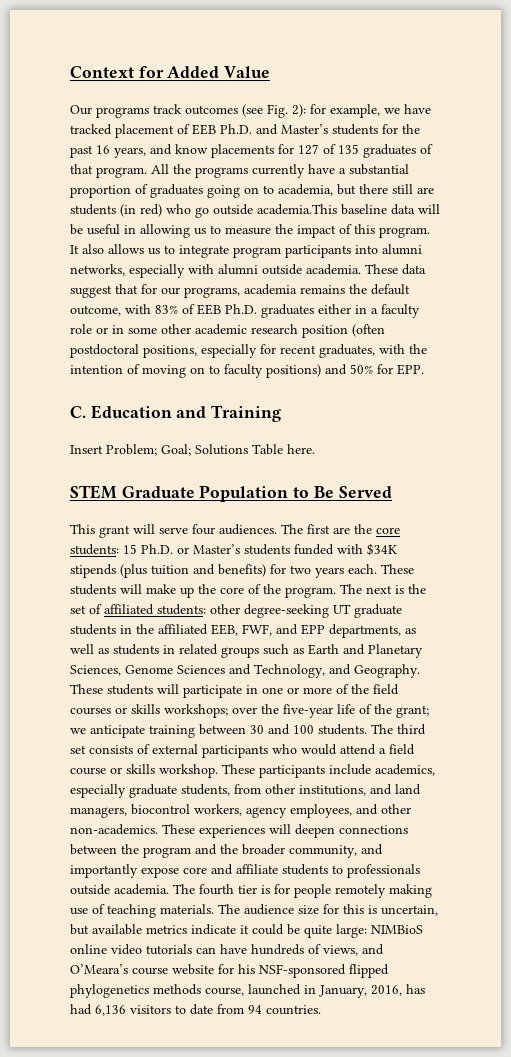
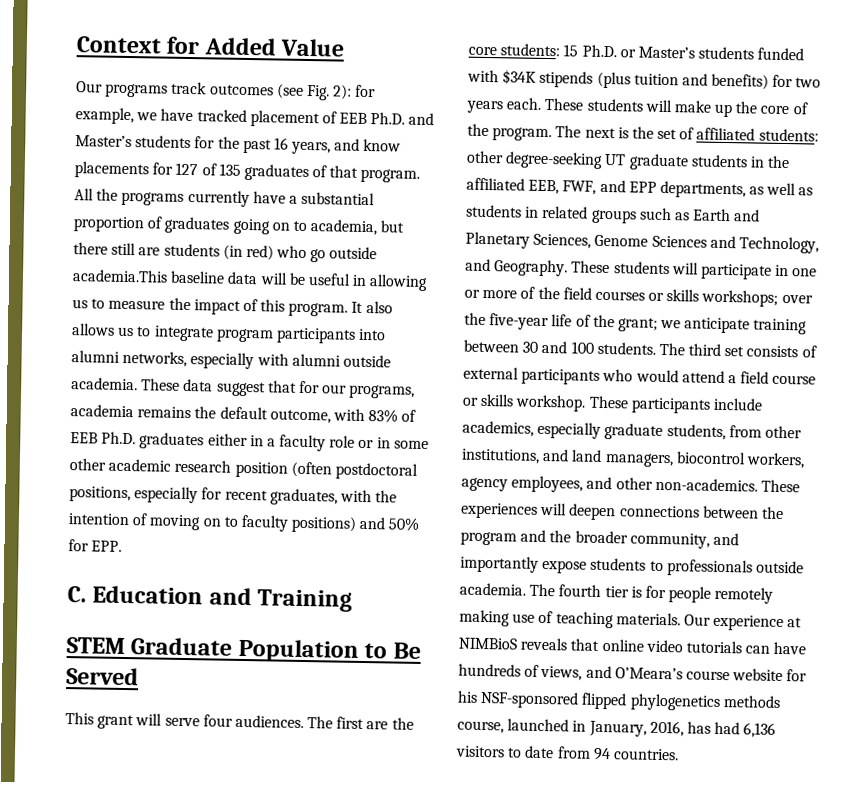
[70,444,315,456] // Insert Problem; Goal; Solutions Table here. -> (353, 600) none
[183,864,278,875] core and affiliate -> (588, 566) none
[218,904,438,916] [70,924,423,938] The audience size for this is uncertain, but available metrics indicate it could be quite large: NIMBioS -> [683,614,803,632] [458,637,600,651] Our experience at NIMBioS reveals that

